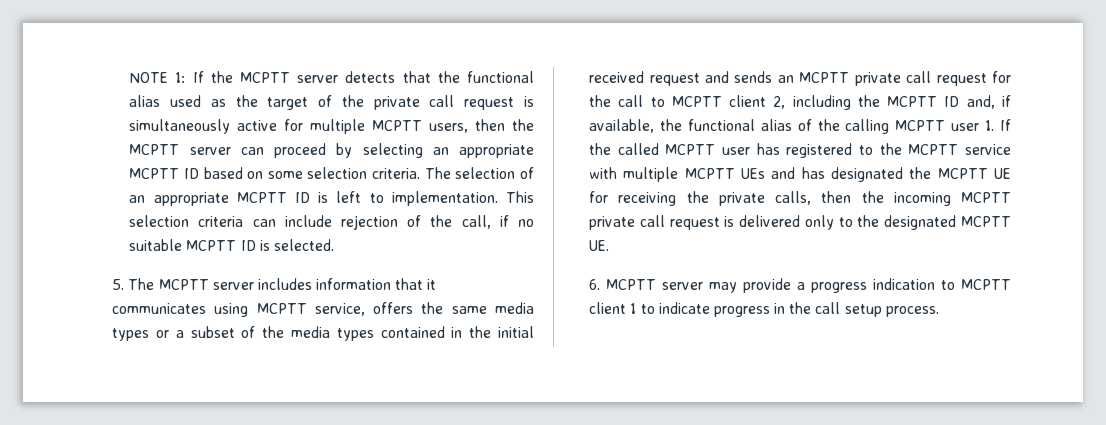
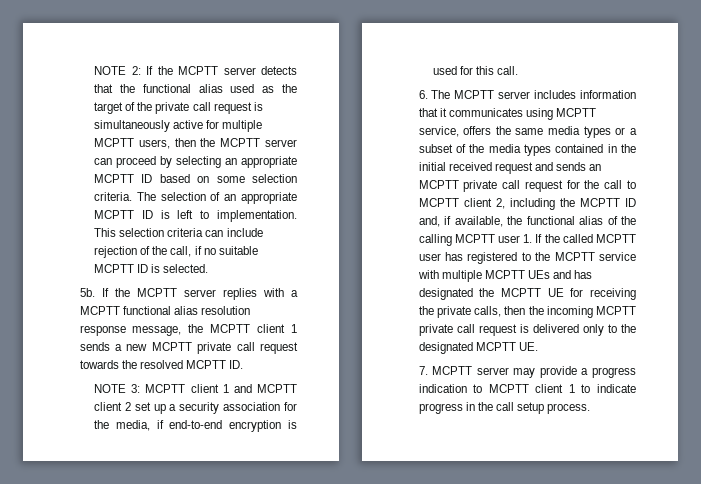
[129,72,186,83] NOTE 1: -> [94,66,141,75] NOTE 2:
[112,279,125,290] 5. -> [79,288,298,300] [79,306,250,315] [79,324,297,336] [79,342,298,354] [79,360,243,369] [94,384,297,393] [94,402,297,414] [94,420,297,432] [433,66,519,75] [418,90,428,99] 5b. If the MCPTT server replies with a MCPTT functional alias resolution response message, the MCPTT client 1 sends a new MCPTT private call request towards the resolved MCPTT ID. // NOTE 3: MCPTT client 1 and MCPTT client 2 set up a security association for the media, if end-to-end encryption is used for this call. // 6.
[589,279,601,290] 6. -> [418,366,428,375] 7.

